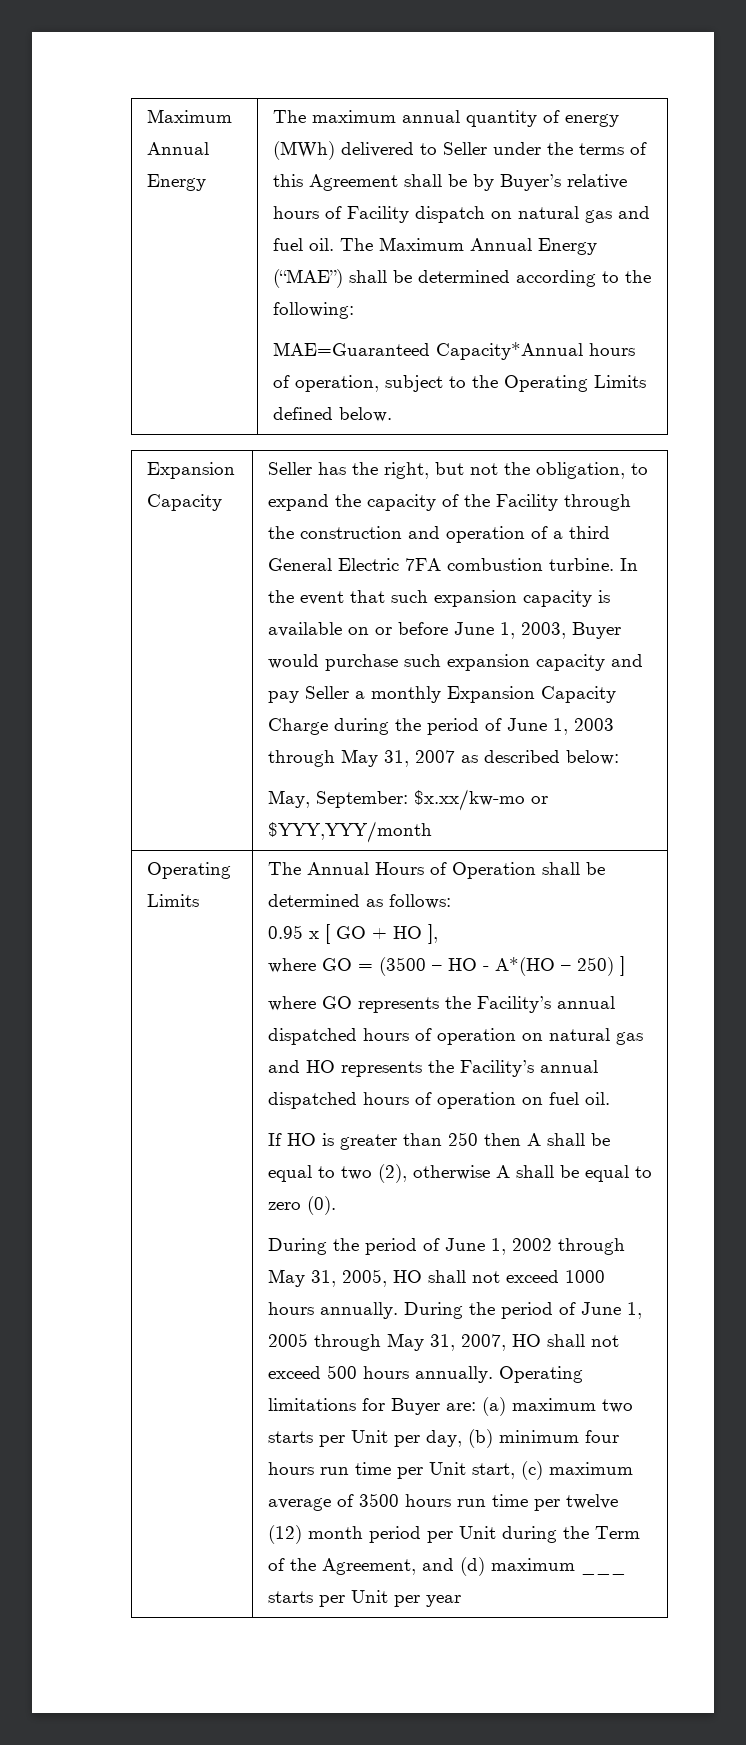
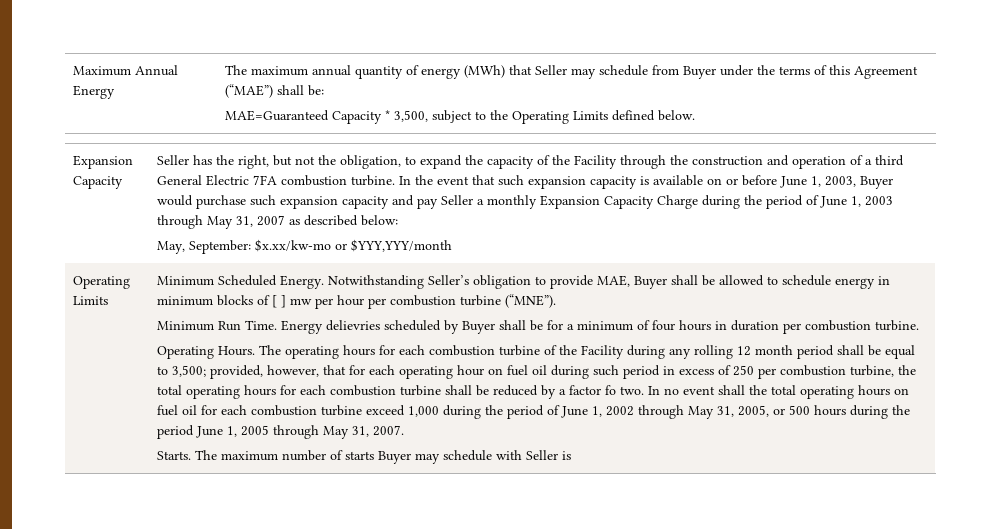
[340,142,487,157] delivered to Seller -> [508,65,716,79] that Seller may schedule from Buyer
[403,174,627,191] [272,206,650,223] [272,237,597,255] [272,269,651,288] [272,302,354,319] [272,342,635,360] [272,375,379,392] shall be by Buyer’s relative hours of Facility dispatch on natural gas and fuel oil. The Maximum Annual Energy (“MAE”) shall be determined according to the following: // MAE=Guaranteed Capacity*Annual hours of operation, -> [224,84,324,98] [224,110,428,124] (“MAE”) shall be: // MAE=Guaranteed Capacity * 3,500,
[267,862,605,879] [267,894,451,909] [267,924,438,944] [267,956,625,976] [267,996,615,1013] [267,1028,643,1045] [267,1060,598,1077] [267,1092,610,1109] [267,1132,610,1150] [267,1164,652,1183] [267,1196,336,1215] [267,1238,327,1255] The Annual Hours of Operation shall be determined as follows: // 0.95 x [ GO + HO ], // where GO = (3500 – HO - A*(HO – 250) ] // where GO represents the Facility’s annual dispatched hours of operation on natural gas and HO represents the Facility’s annual dispatched hours of operation on fuel oil. // If HO is greater than 250 then A shall be equal to two (2), otherwise A shall be equal to zero (0). // During -> [156,275,890,289] [156,294,556,309] [156,320,919,334] [156,345,915,359] [156,365,916,379] [156,385,909,399] [156,405,481,419] Minimum Scheduled Energy. Notwithstanding Seller’s obligation to provide MAE, Buyer shall be allowed to schedule energy in minimum blocks of [ ] mw per hour per combustion turbine (“MNE”). // Minimum Run Time. Energy delievries scheduled by Buyer shall be for a minimum of four hours in duration per combustion turbine. // Operating Hours. The operating hours for each combustion turbine of the Facility during any rolling 12 month period shall be equal to 3,500; provided, however, that for each operating hour on fuel oil during such period in excess of 250 per combustion turbine, the total operating hours for each combustion turbine shall be reduced by a factor fo two. In no event shall the total operating hours on fuel oil for each combustion turbine exceed 1,000 during
[392,1270,605,1283] [267,1302,576,1319] HO shall not exceed 1000 hours annually. During the period of -> [772,405,910,419] [156,425,194,439] or 500 hours during the period
[460,1334,619,1351] [267,1365,583,1383] [267,1397,633,1416] [267,1429,619,1448] [267,1461,633,1480] [267,1493,618,1511] [267,1525,640,1544] [267,1557,575,1576] [580,1571,626,1575] [267,1590,461,1607] 2007, HO shall not exceed 500 hours annually. Operating limitations for Buyer are: (a) maximum two starts per Unit per day, (b) minimum four hours run time per Unit start, (c) maximum average of 3500 hours run time per twelve (12) month period per Unit during the Term of the Agreement, and (d) maximum ___ starts per Unit per year -> [372,425,404,436] [156,450,571,464] 2007. // Starts. The maximum number of starts Buyer may schedule with Seller is

